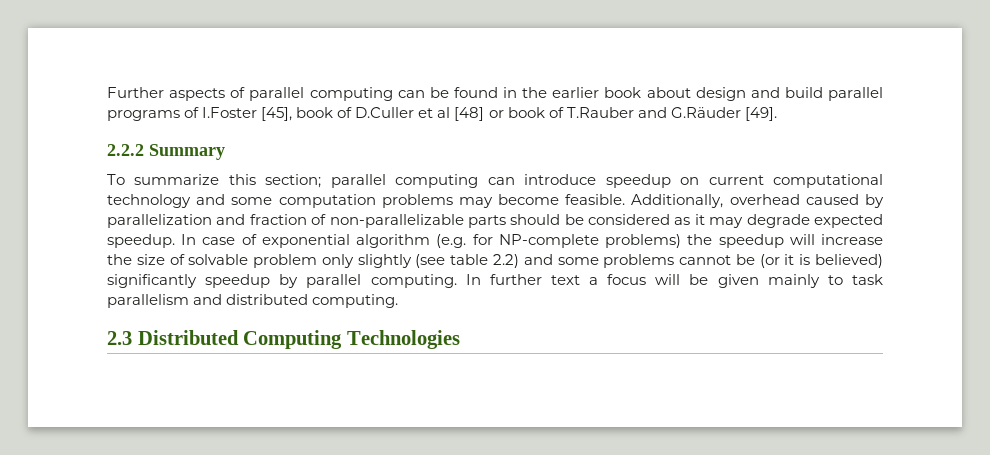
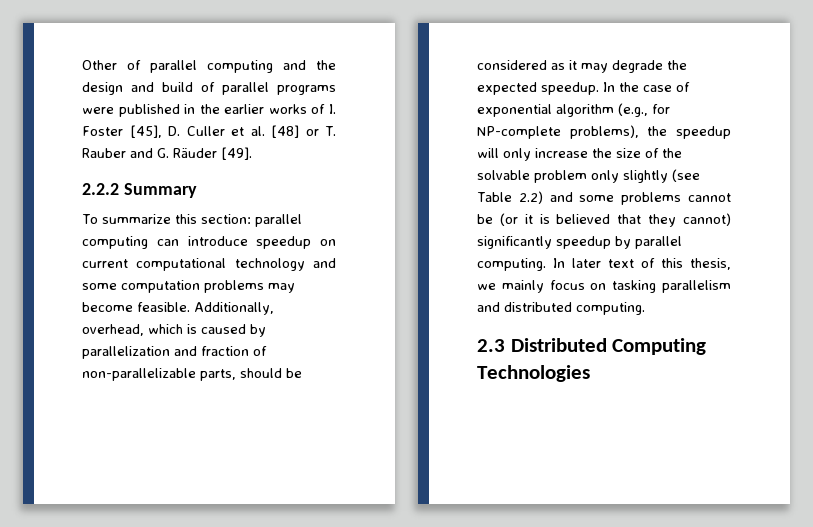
[107,87,226,101] Further aspects -> [82,60,117,70] Other
[397,87,883,101] [107,107,741,121] can be found in the earlier book about design and build parallel programs of I.Foster [45], book of D.Culler et al [48] or book of T.Rauber and G.Räuder -> [283,60,336,70] [82,82,336,95] [82,104,337,117] [82,125,336,138] [82,148,217,158] and the design and build of parallel programs were published in the earlier works of I. Foster [45], D. Culler et al. [48] or T. Rauber and G. Räuder
[265,174,322,188] section; -> [200,214,251,224] section:
[729,194,800,205] overhead -> [82,324,197,336] overhead, which is
[467,215,506,228] parts -> [200,369,236,381] parts,
(810, 221) none -> [667,60,687,70] the
(197, 239) none -> [619,82,639,92] the
[436,234,467,248] (e.g. -> [618,103,648,117] (e.g.,
[605,234,682,248] problems) -> [569,125,639,139] problems),
(815, 239) none -> [503,148,531,161] only
(185, 259) none -> [662,148,682,158] the
[450,254,489,265] table -> [477,192,512,202] Table
[815,254,884,268] believed) -> [556,213,731,227] believed that they cannot)
[489,274,883,288] further text a focus will be given mainly to task -> [572,258,731,270] [477,280,657,293] later text of this thesis, we mainly focus on tasking

